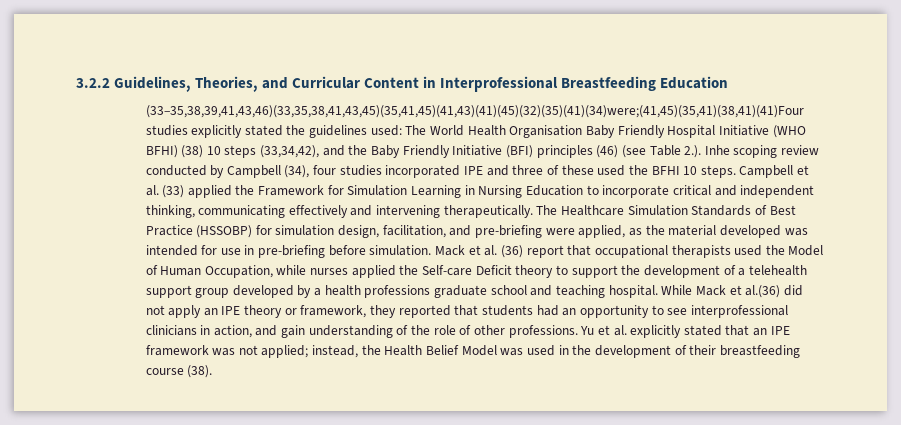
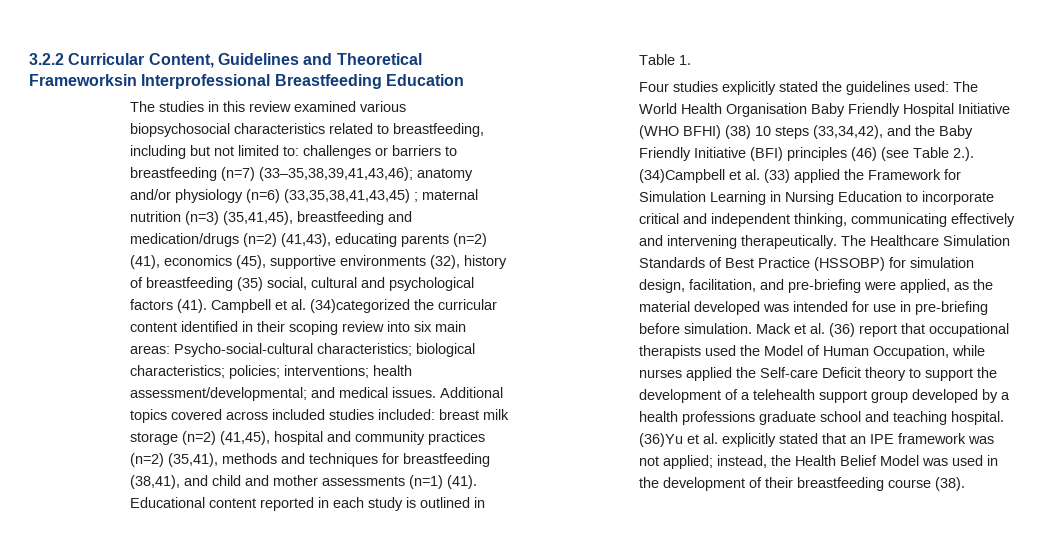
[114,76,729,92] [145,105,804,118] Guidelines, Theories, and Curricular Content in Interprofessional Breastfeeding Education // (33–35,38,39,41,43,46)(33,35,38,41,43,45)(35,41,45)(41,43)(41)(45)(32)(35)(41)(34)were;(41,45)(35,41)(38,41)(41)Four -> [68,53,422,68] [29,74,464,89] [130,101,407,112] [130,123,485,137] [130,145,458,159] [130,167,474,181] [130,189,479,203] [130,211,413,225] [130,233,488,247] [130,255,508,269] [130,277,475,291] [130,299,498,313] [130,321,467,335] [130,343,476,357] [130,365,413,379] [130,387,504,401] [130,409,510,423] [130,431,486,445] [130,453,491,467] [130,475,478,489] [130,497,486,511] [639,54,692,65] [639,82,670,92] Curricular Content, Guidelines and Theoretical Frameworksin Interprofessional Breastfeeding Education // The studies in this review examined various biopsychosocial characteristics related to breastfeeding, including but not limited to: challenges or barriers to breastfeeding (n=7) (33–35,38,39,41,43,46); anatomy and/or physiology (n=6) (33,35,38,41,43,45) ; maternal nutrition (n=3) (35,41,45), breastfeeding and medication/drugs (n=2) (41,43), educating parents (n=2) (41), economics (45), supportive environments (32), history of breastfeeding (35) social, cultural and psychological factors (41). Campbell et al. (34)categorized the curricular content identified in their scoping review into six main areas: Psycho-social-cultural characteristics; biological characteristics; policies; interventions; health assessment/developmental; and medical issues. Additional topics covered across included studies included: breast milk storage (n=2) (41,45), hospital and community practices (n=2) (35,41), methods and techniques for breastfeeding (38,41), and child and mother assessments (n=1) (41). Educational content reported in each study is outlined in Table 1. // Four
[704,145,820,158] [145,165,794,178] Inhe scoping review conducted by Campbell (34), four studies incorporated IPE and three of these used the BFHI 10 steps. Campbell -> [639,169,726,183] (34)Campbell
[661,285,803,298] [145,305,788,318] [145,325,595,338] While Mack et al.(36) did not apply an IPE theory or framework, they reported that students had an opportunity to see interprofessional clinicians in action, and gain understanding of the role of other professions. Yu -> [639,433,684,447] (36)Yu

